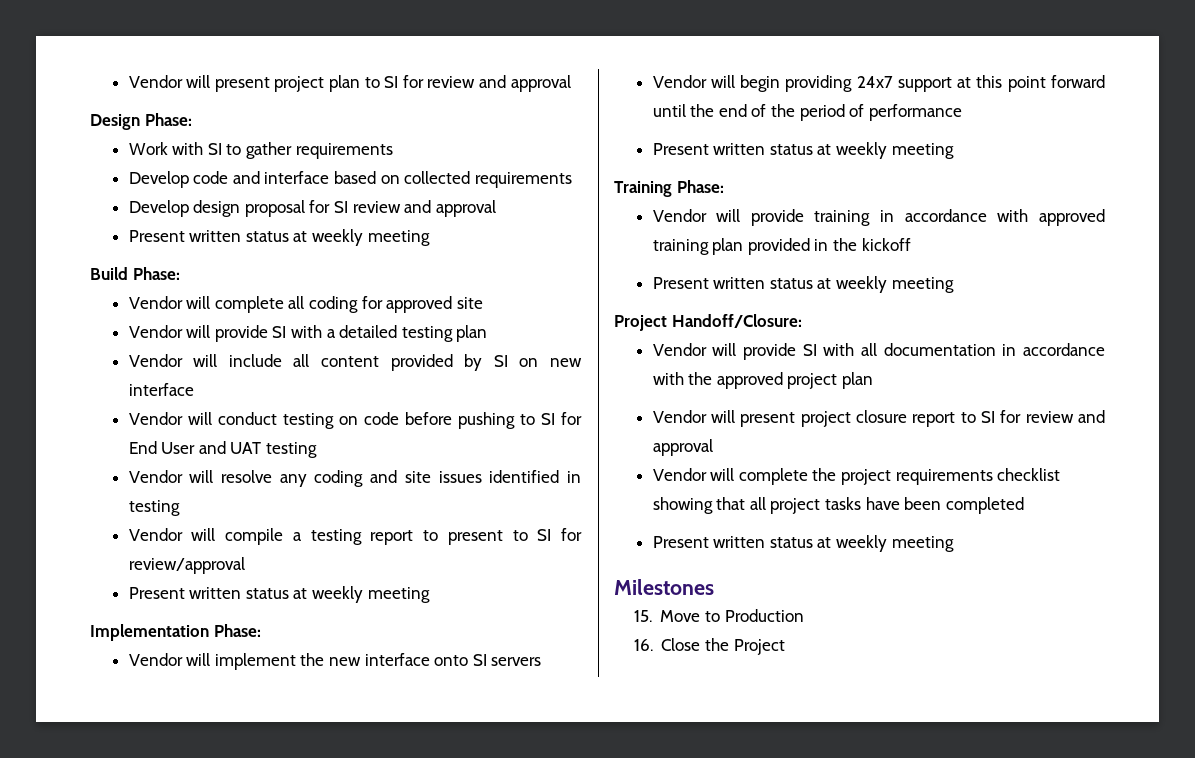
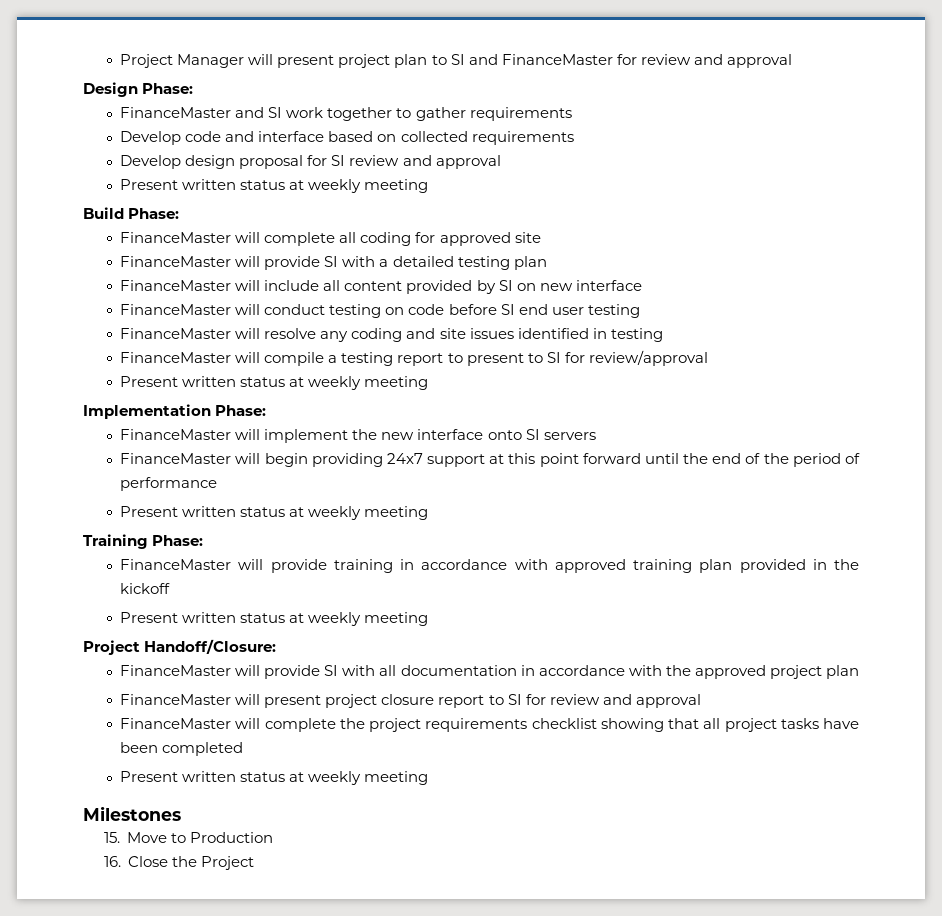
[128,75,183,88] Vendor -> [120,54,245,68] Project Manager
(399, 82) none -> [468,54,613,65] and FinanceMaster
[128,142,222,155] Work with SI -> [120,107,393,121] FinanceMaster and SI work together
[128,296,183,309] Vendor -> [120,232,232,243] FinanceMaster
[128,325,183,338] Vendor -> [120,256,232,267] FinanceMaster
[128,354,183,367] Vendor -> [120,280,232,291] FinanceMaster
[128,412,183,425] Vendor -> [120,304,232,315] FinanceMaster
[457,412,582,429] [128,441,317,458] [128,470,183,483] pushing to SI for End User and UAT testing // Vendor -> [500,304,640,318] [120,328,232,339] SI end user testing // FinanceMaster
[128,528,183,541] Vendor -> [120,352,232,363] FinanceMaster
[128,653,183,666] Vendor -> [120,429,232,440] FinanceMaster
[652,75,707,88] Vendor -> [120,453,232,464] FinanceMaster
[652,209,707,222] Vendor -> [120,559,232,570] FinanceMaster
[652,343,707,356] Vendor -> [120,665,232,676] FinanceMaster
[652,410,707,423] Vendor -> [120,694,232,705] FinanceMaster
[652,468,707,481] Vendor -> [120,718,232,729] FinanceMaster

